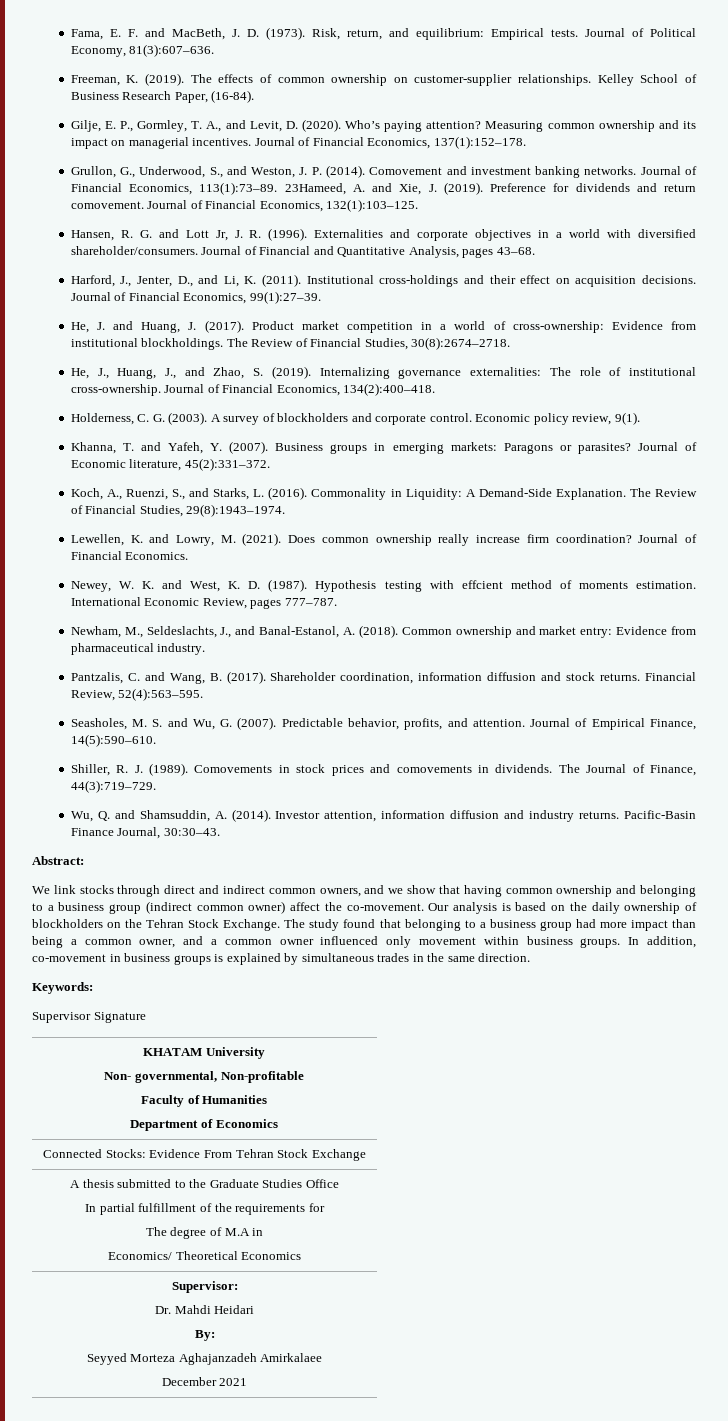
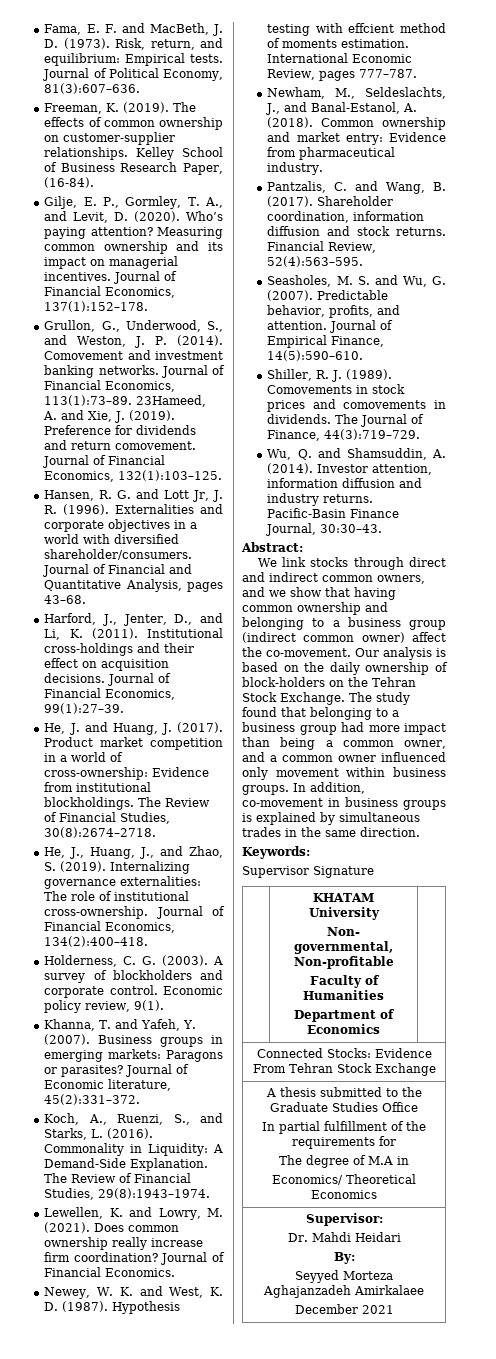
[32,919,103,928] blockholders -> [242,677,325,687] block-holders

